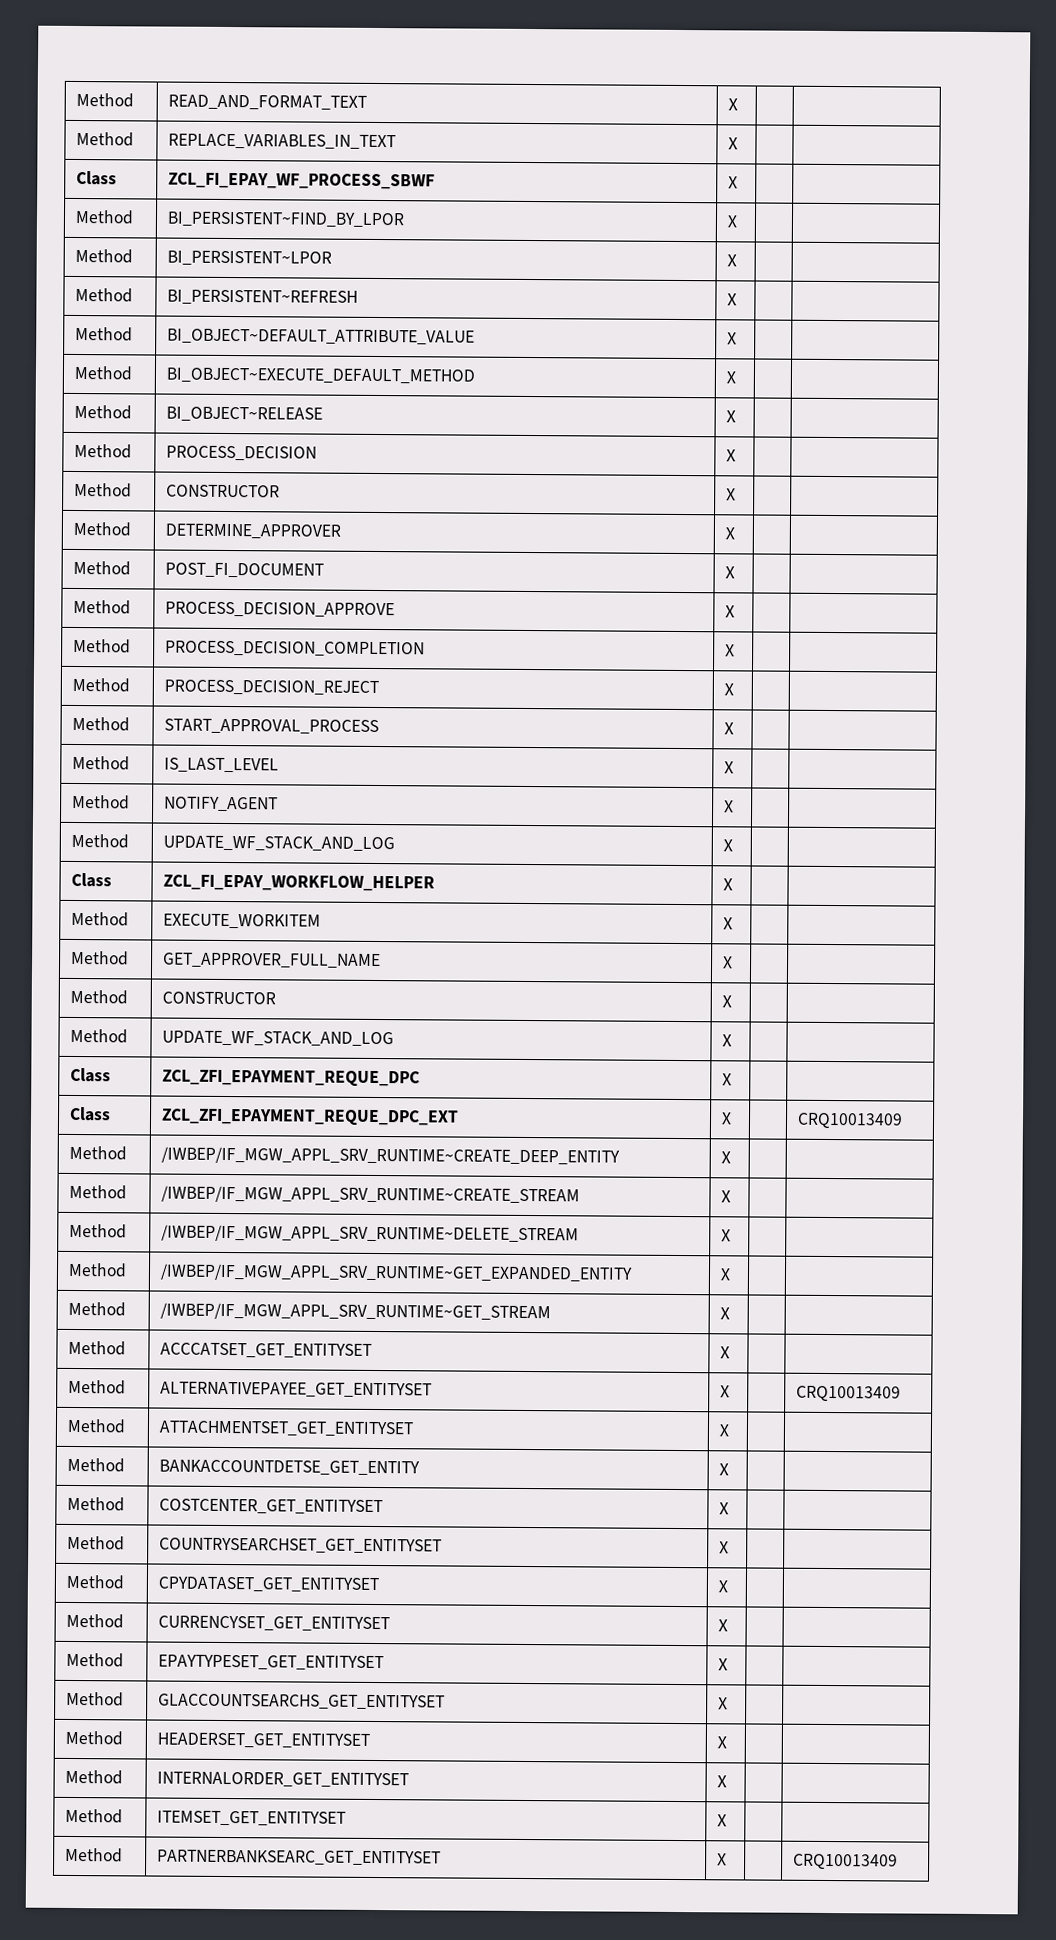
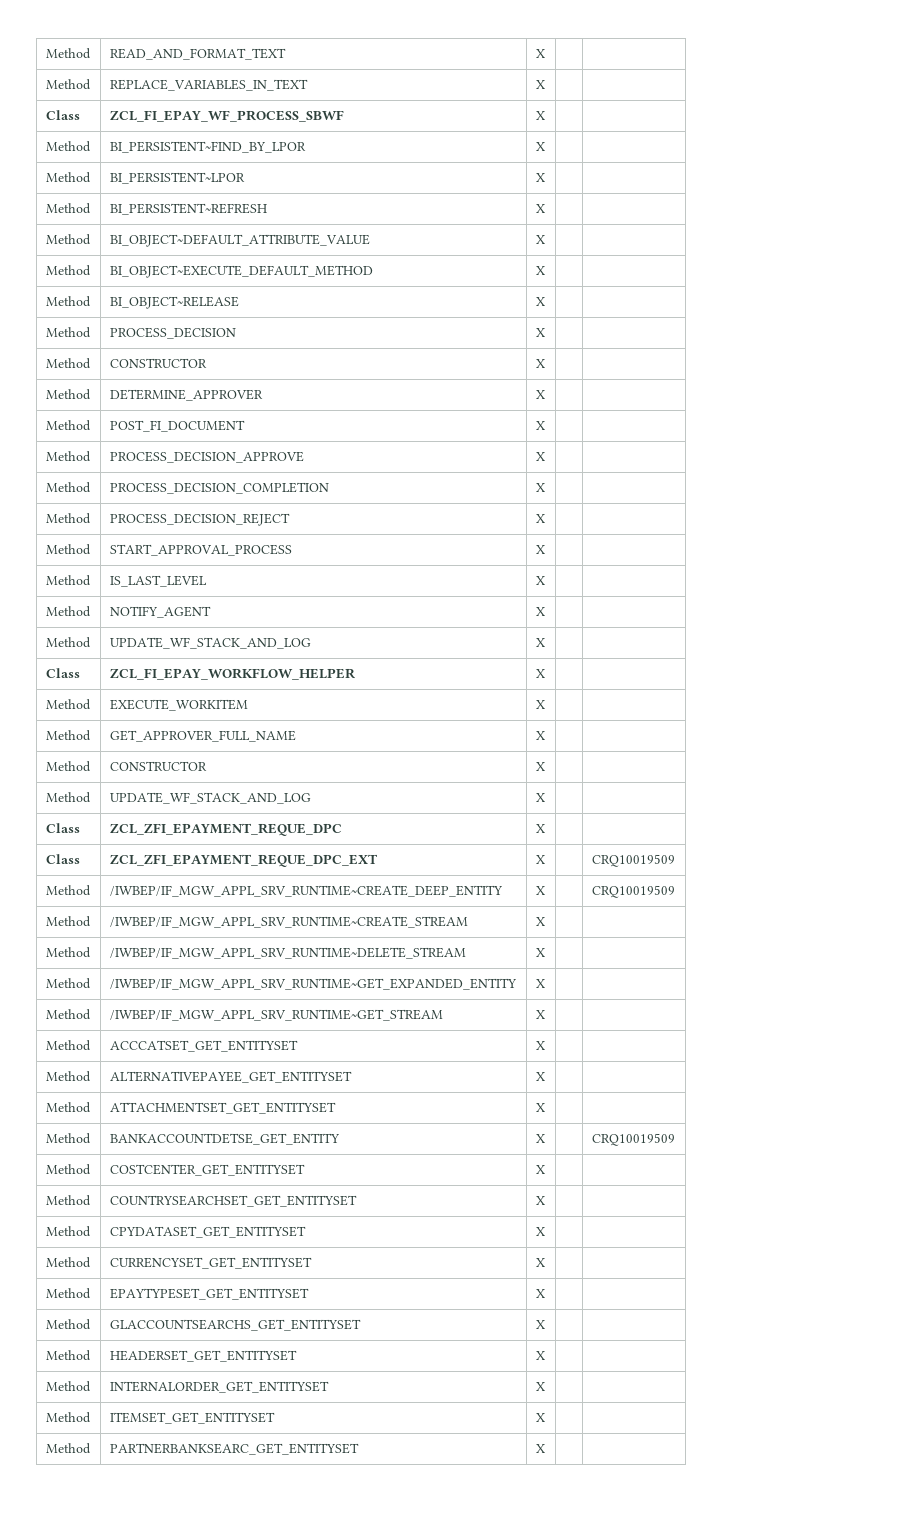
[797,1112,904,1129] CRQ10013409 -> [591,854,675,867] CRQ10019509
(732, 1157) none -> [591,885,675,898] CRQ10019509
[796,1385,902,1402] CRQ10013409 -> (546, 1076) none
(730, 1469) none -> [591,1133,675,1146] CRQ10019509
[793,1853,899,1870] CRQ10013409 -> (546, 1448) none

